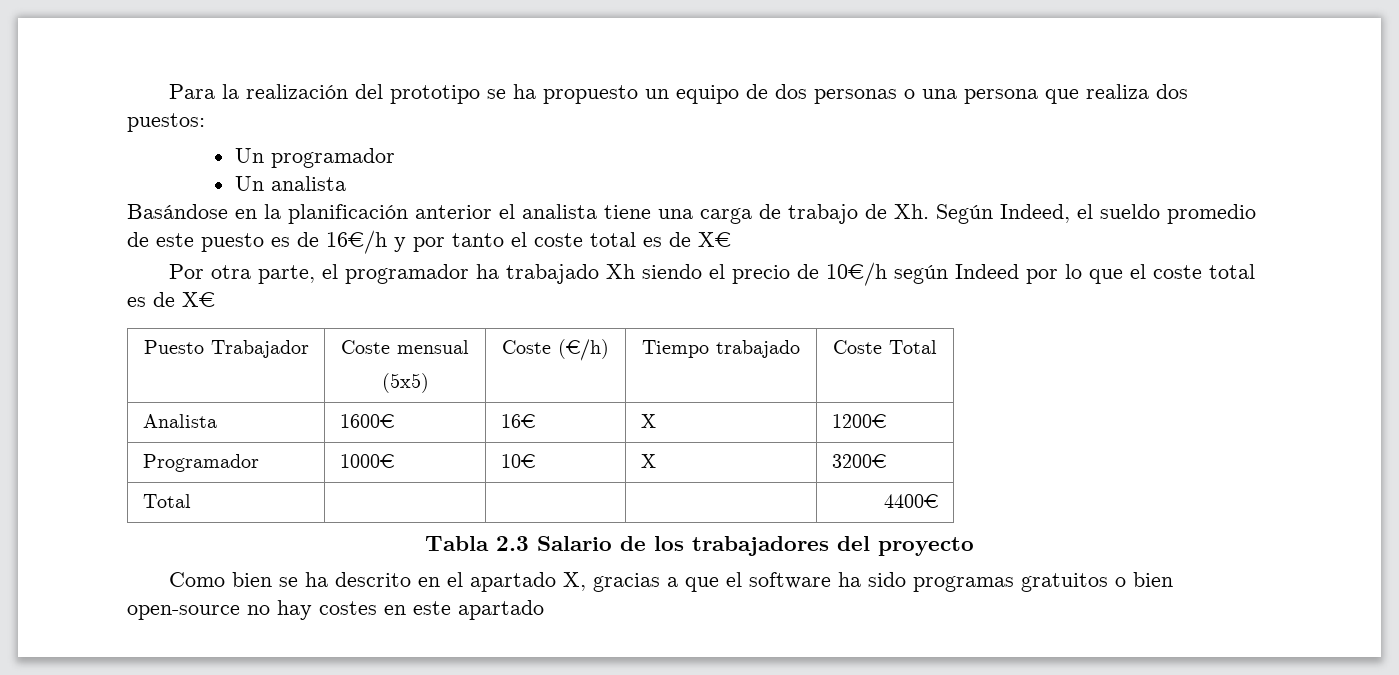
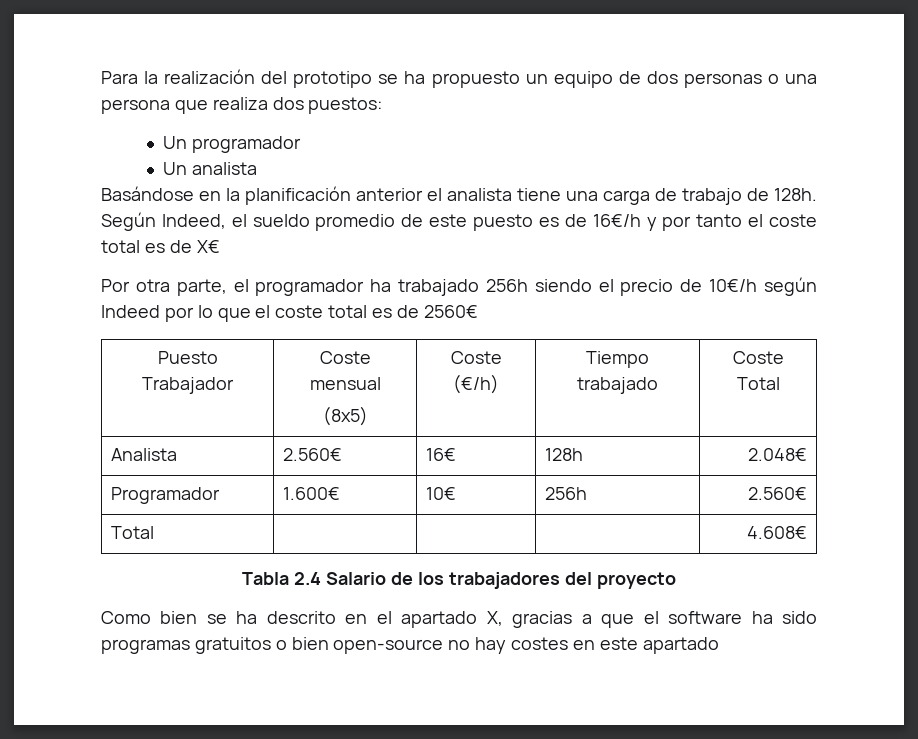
[894,204,929,219] Xh. -> [774,188,817,201] 128h.
[606,264,636,279] Xh -> [485,279,528,292] 256h
[182,292,215,307] X€ -> [423,305,478,318] 2560€
[381,373,429,393] (5x5) -> [322,406,368,426] (8x5)
[339,414,394,428] 1600€ -> [283,448,343,461] 2.560€
[640,414,656,428] [831,414,886,428] X | 1200€ -> [545,448,584,461] [747,448,807,461] 128h | 2.048€
[339,454,394,468] 1000€ -> [283,487,341,500] 1.600€
[640,454,656,468] [831,454,886,468] X | 3200€ -> [545,487,588,500] [747,487,807,500] 256h | 2.560€
[884,494,939,508] 4400€ -> [746,526,807,539] 4.608€
[496,536,529,551] 2.3 -> [294,572,322,585] 2.4

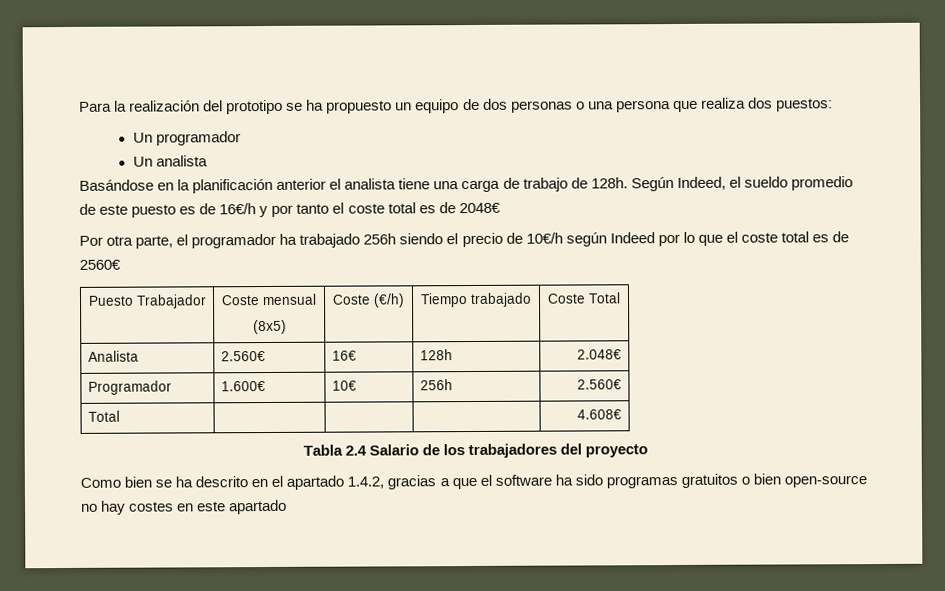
[196,240,220,253] X€ -> [458,202,501,214] 2048€
[486,611,503,626] X, -> [347,476,385,489] 1.4.2,

